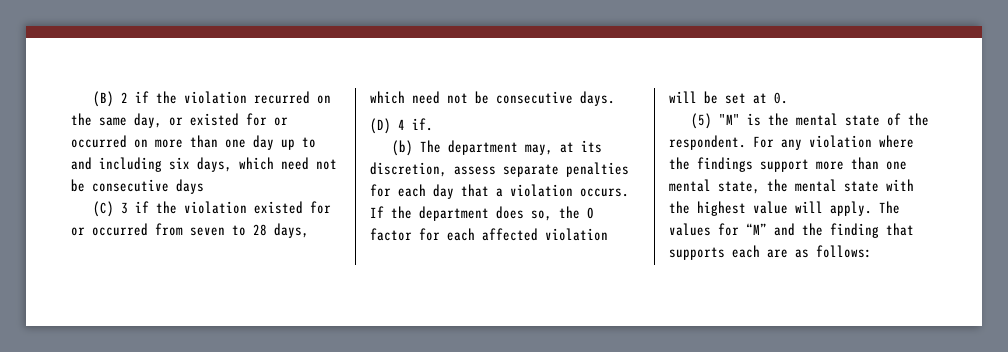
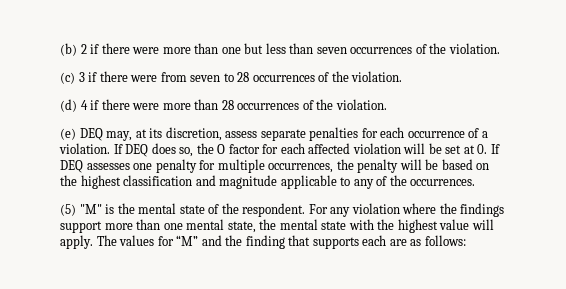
[93,91,115,107] (B) -> [60,43,77,56] (b)
[156,91,332,104] [71,113,288,128] [71,135,316,150] [71,157,337,172] [71,179,204,194] [93,201,332,217] [71,223,309,238] [370,91,615,106] [370,118,433,134] [392,140,519,156] the violation recurred on the same day, or existed for or occurred on more than one day up to and including six days, which need not be consecutive days // (C) 3 if the violation existed for or occurred from seven to 28 days, which need not be consecutive days. // (D) 4 if. // (b) The department -> [101,43,500,54] [60,71,403,84] [60,99,387,112] [60,128,103,141] there were more than one but less than seven occurrences of the violation. // (c) 3 if there were from seven to 28 occurrences of the violation. // (d) 4 if there were more than 28 occurrences of the violation. // (e) DEQ
[433,184,629,199] [370,206,489,221] day that a violation occurs. If the department -> [407,128,488,138] [59,143,149,157] occurrence of a violation. If DEQ
(788, 98) none -> [490,144,500,154] [60,159,490,173] [60,175,476,189] If DEQ assesses one penalty for multiple occurrences, the penalty will be based on the highest classification and magnitude applicable to any of the occurrences.

